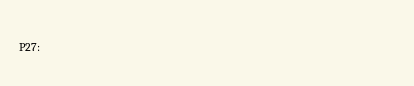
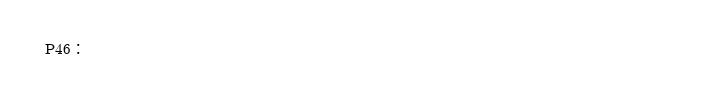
[19,43,40,51] P27: -> [45,43,86,54] P46：

